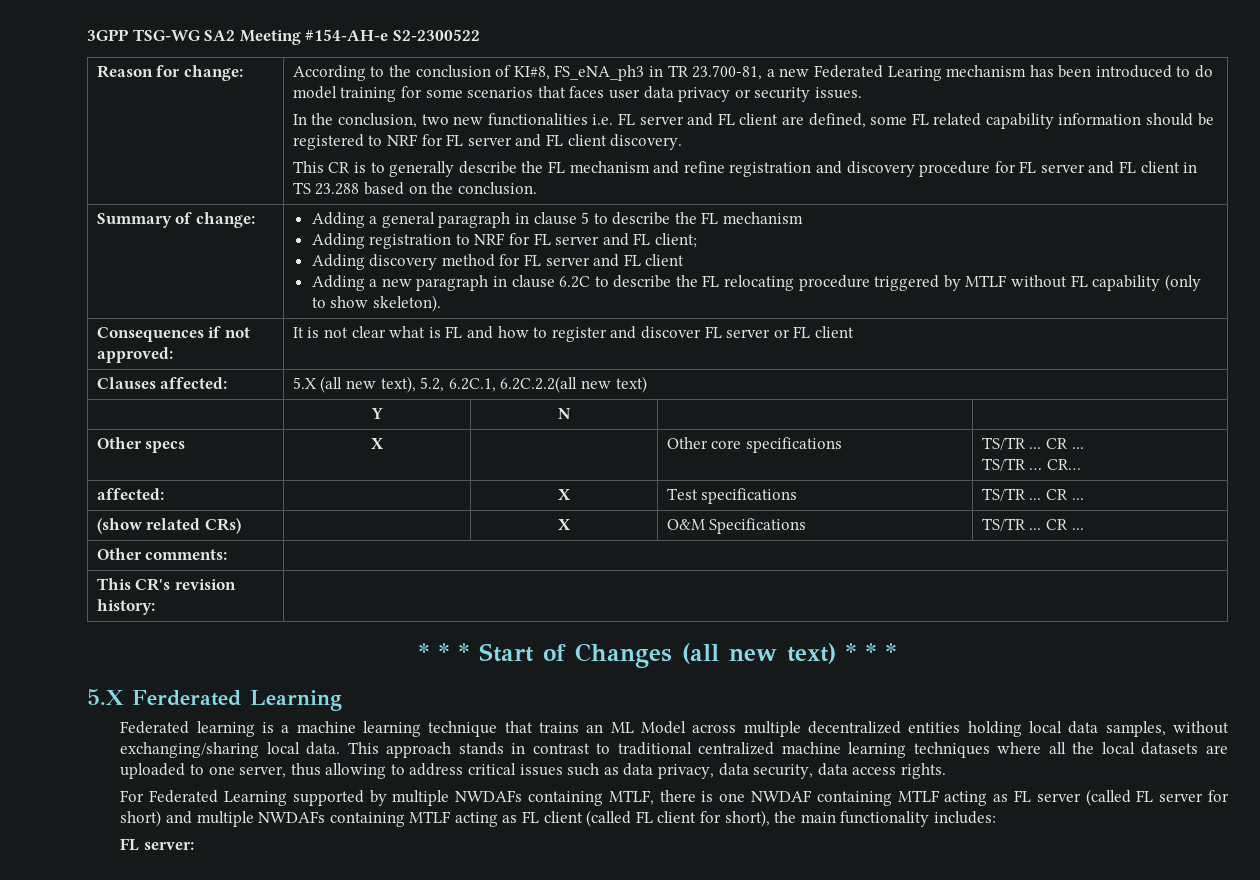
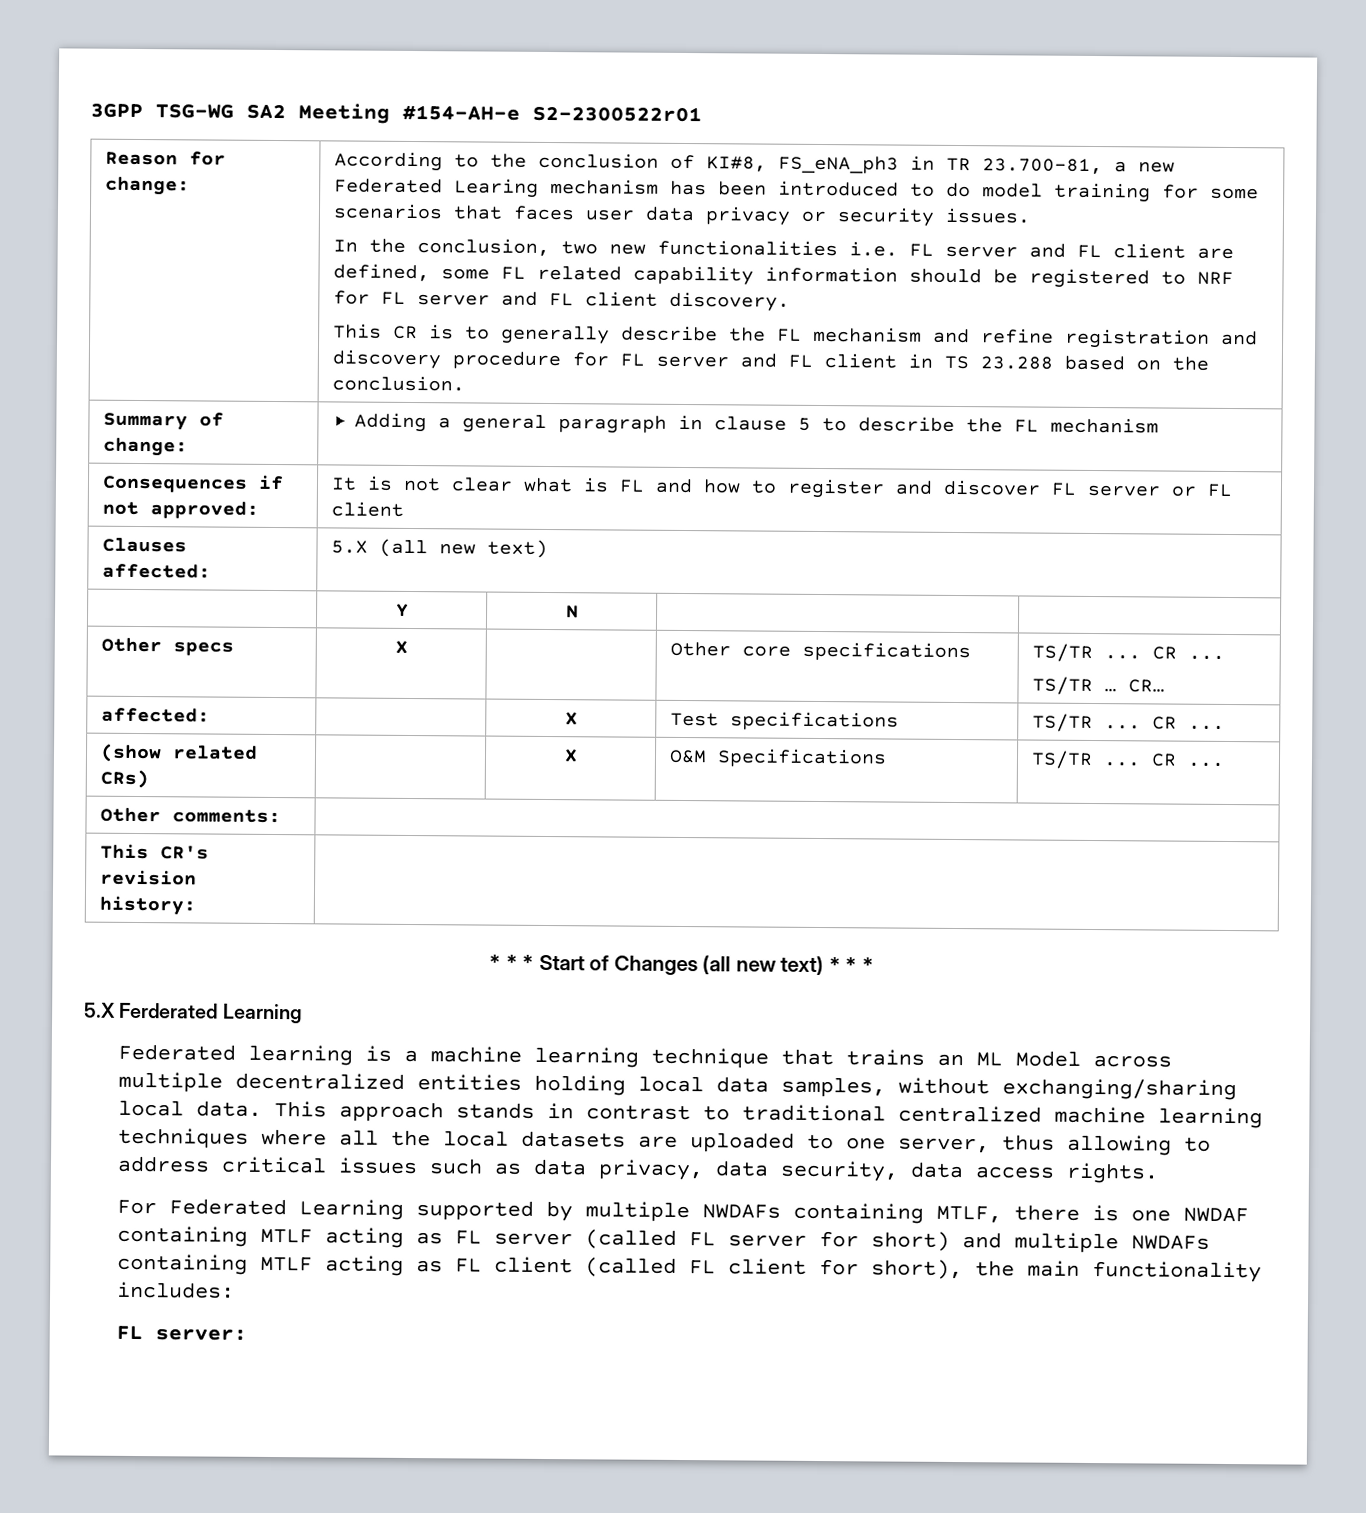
[392,29,480,41] S2-2300522 -> [532,105,702,123] S2-2300522r01
[311,233,697,249] [311,254,685,270] [311,274,1201,291] [311,295,441,312] // Adding registration to NRF for FL server and FL client; // Adding discovery method for FL server and FL client // Adding a new paragraph in clause 6.2C to describe the FL relocating procedure triggered by MTLF without FL capability (only to show skeleton). -> (1159, 425) none
[380,376,612,393] text), 5.2, 6.2C.1, 6.2C.2.2(all new -> (476, 549) none

